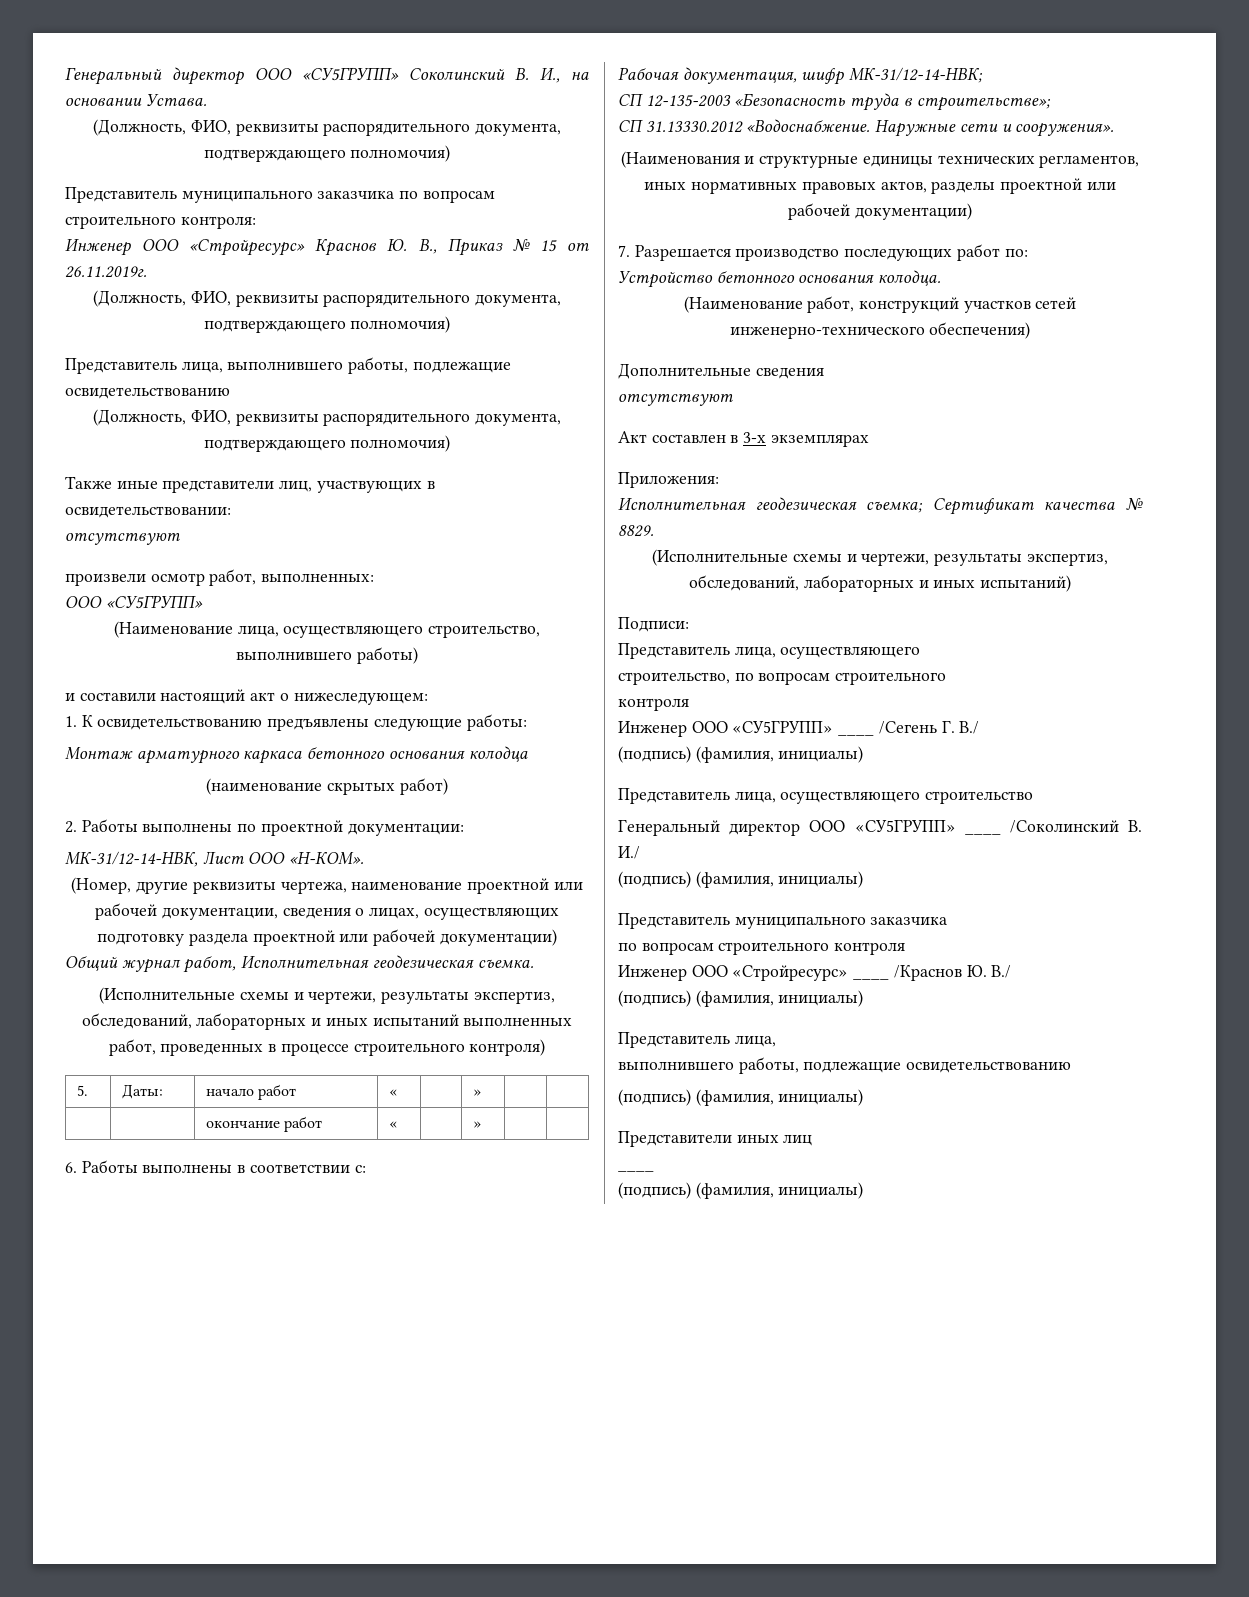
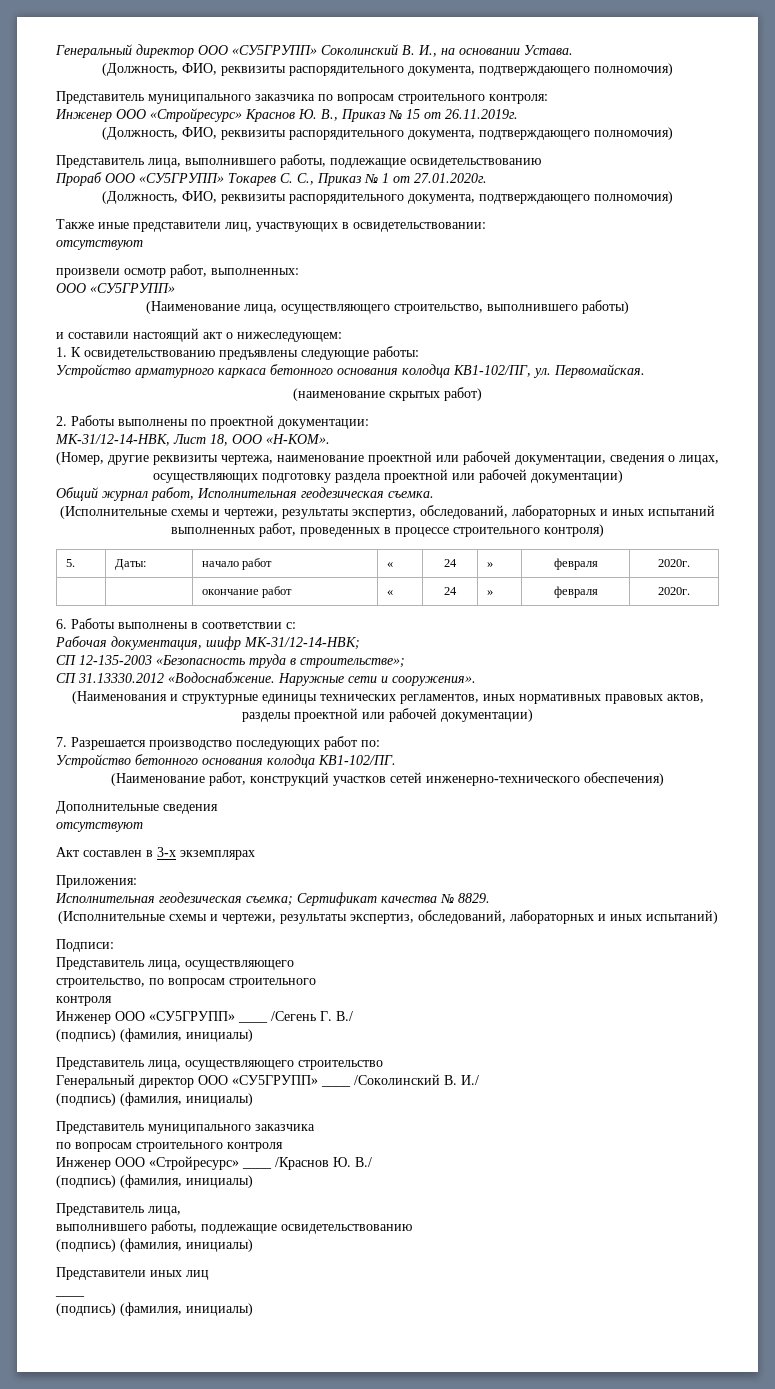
(230, 393) none -> [55,172,487,186] // Прораб ООО «СУ5ГРУПП» Токарев С. С., Приказ № 1 от 27.01.2020г.
[65,747,133,760] Монтаж -> [56,364,131,378] Устройство
(528, 754) none -> [453,364,645,378] КВ1-102/ПГ, ул. Первомайская.
(244, 857) none -> [210,434,228,446] 18,
[472,1089,482,1096] | » | | -> [444,559,457,567] [487,562,494,567] [553,558,598,570] [658,559,690,567] 24 | » | февраля | 2020г.
[472,1121,482,1128] | » | | -> [444,587,457,595] [487,590,494,595] [553,586,598,598] [658,587,690,595] 24 | » | февраля | 2020г.
[878,270,942,286] колодца. -> [267,754,396,768] колодца КВ1-102/ПГ.

